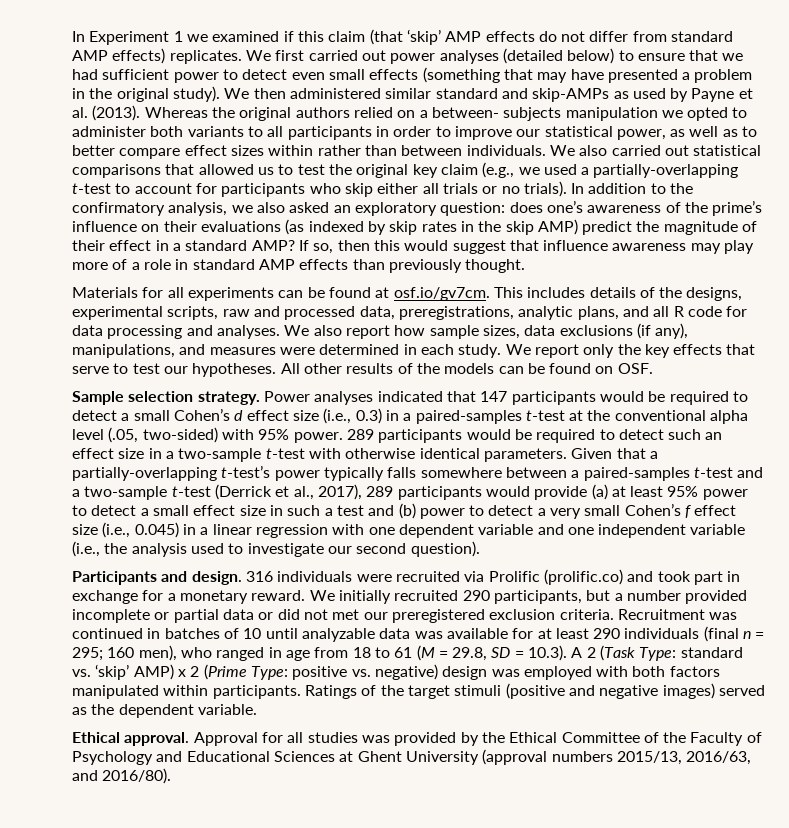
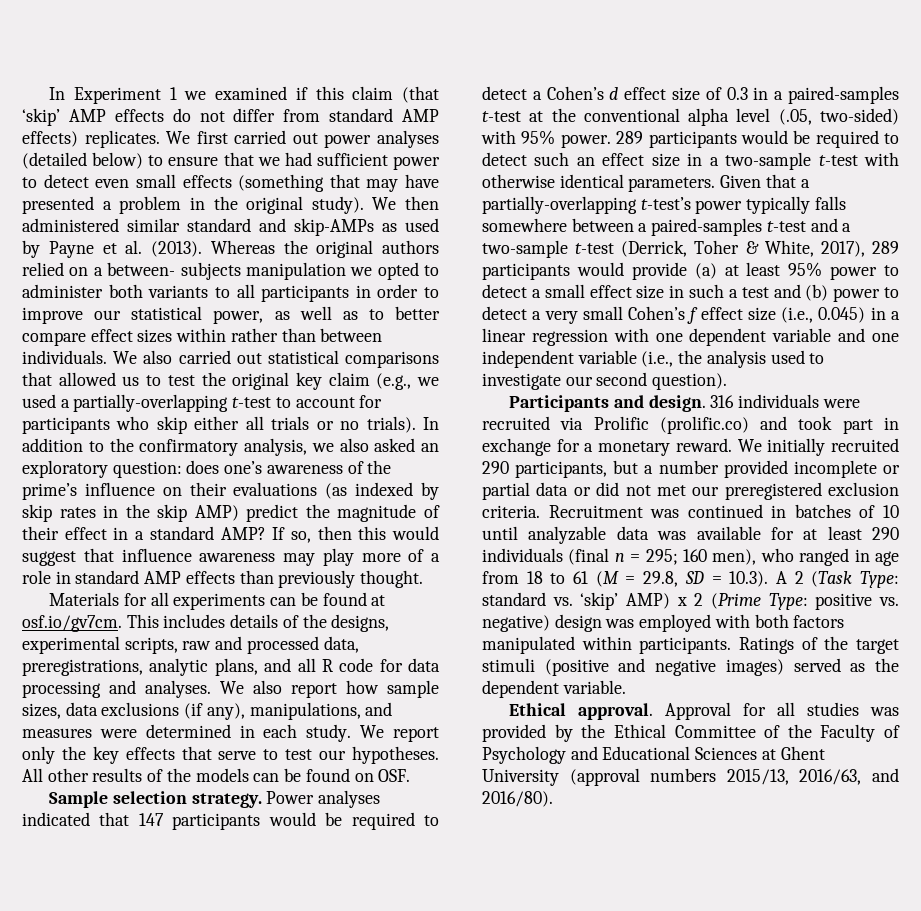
[133,410,170,421] small -> (542, 95) none
[323,408,382,424] (i.e., 0.3) -> [705,87,748,100] of 0.3
[214,484,314,500] (Derrick et al., -> [621,240,814,257] (Derrick, Toher & White,

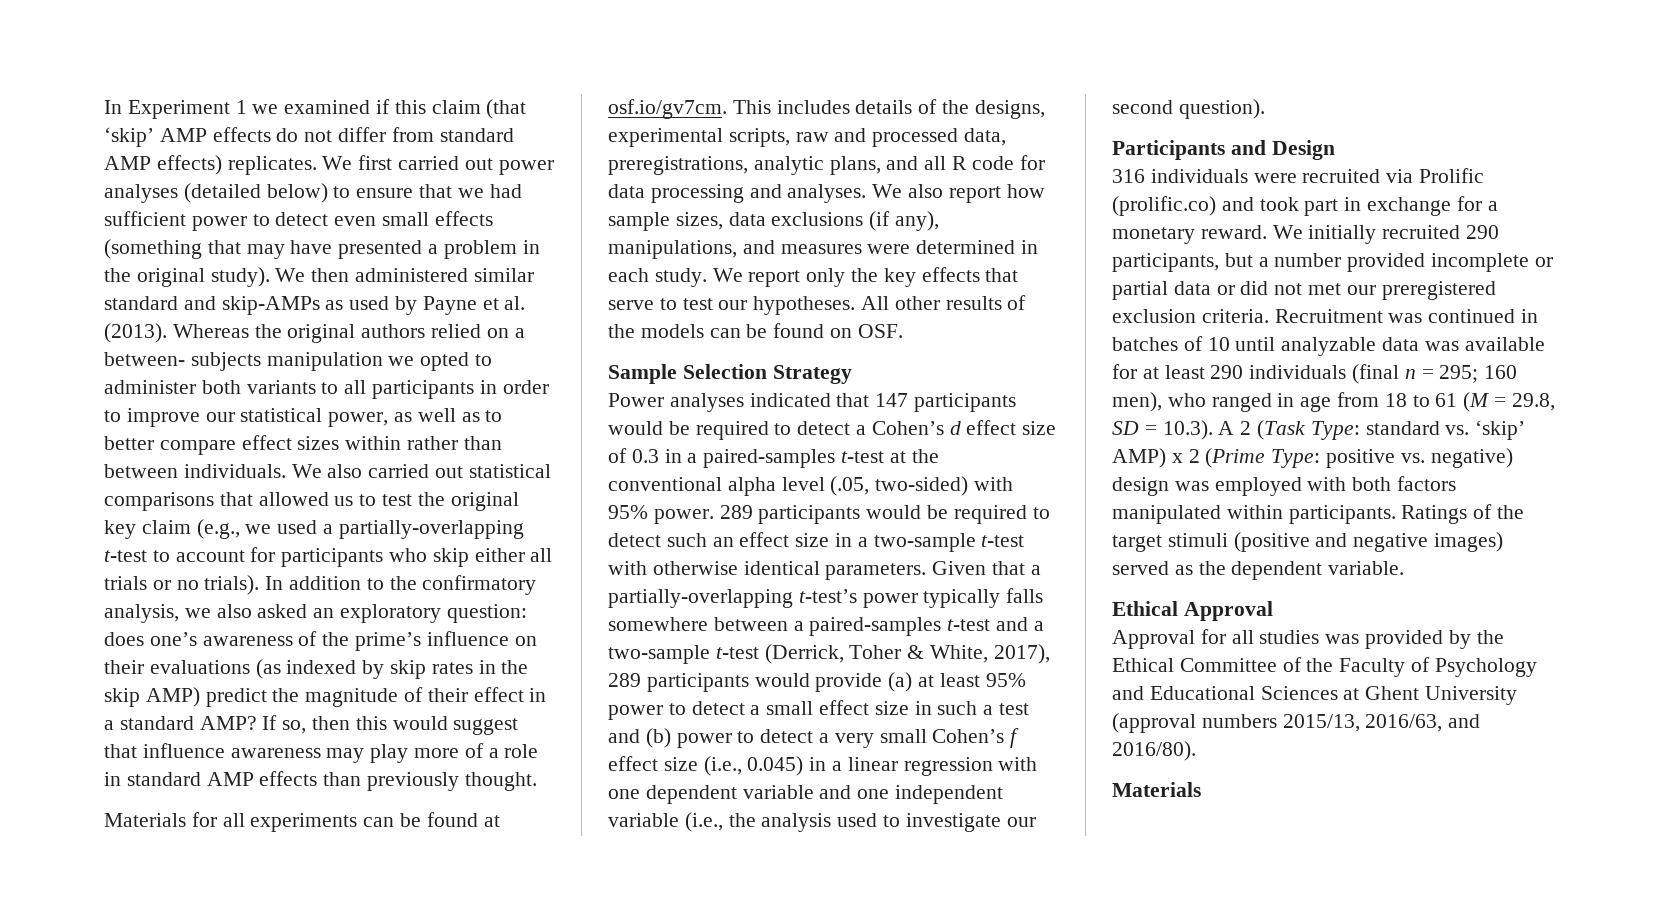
[113,791,262,808] selection strategy. -> [682,364,852,384] Selection Strategy //
[648,395,706,412] design. -> [1271,140,1335,160] Design //
[578,703,654,720] approval. -> [1183,601,1273,621] Approval //
(553, 799) none -> [1112,782,1201,797] // Materials

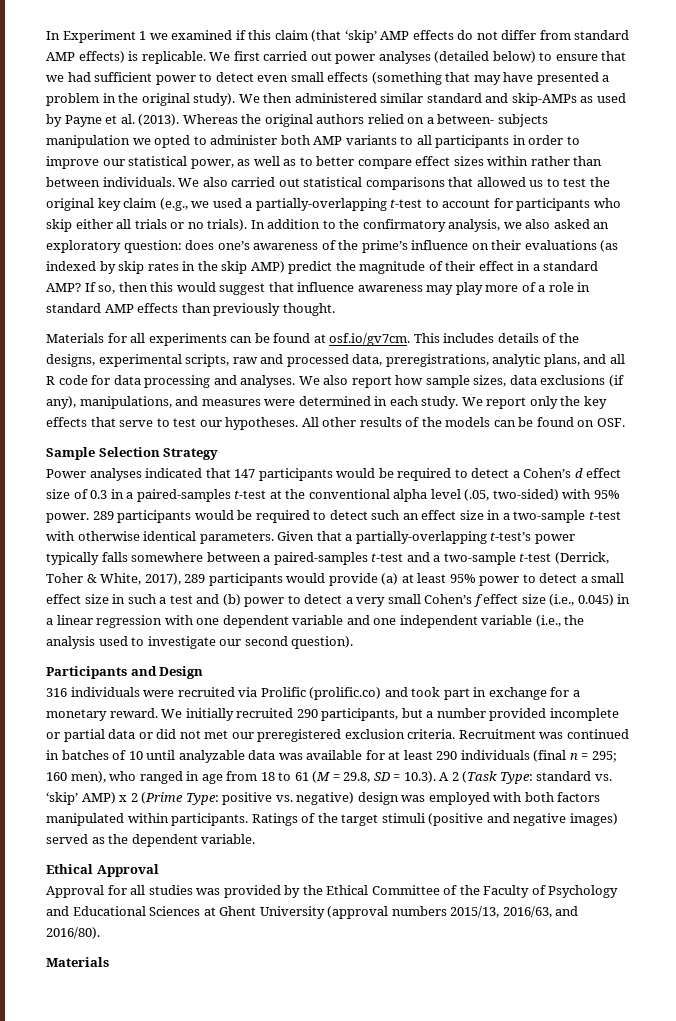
[227,156,317,175] replicates. -> [128,51,206,64] is replicable.
(241, 387) none -> [313,136,343,145] AMP

